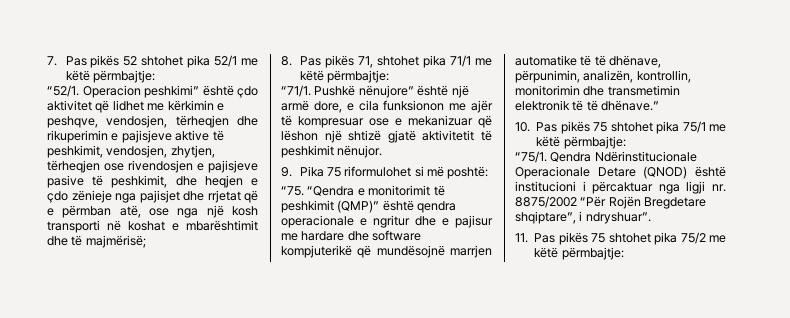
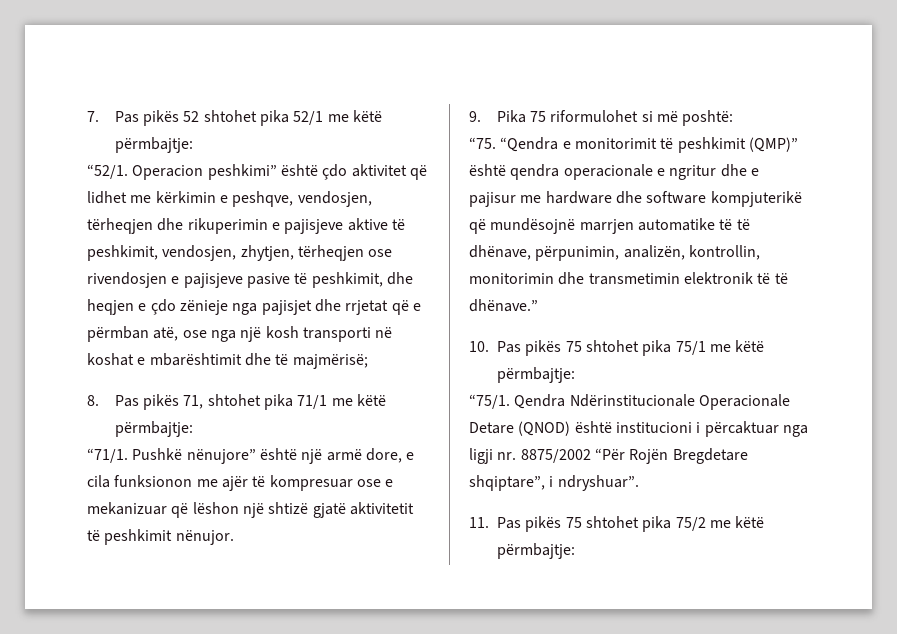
[301,231,345,241] hardare -> [545,191,612,204] hardware

